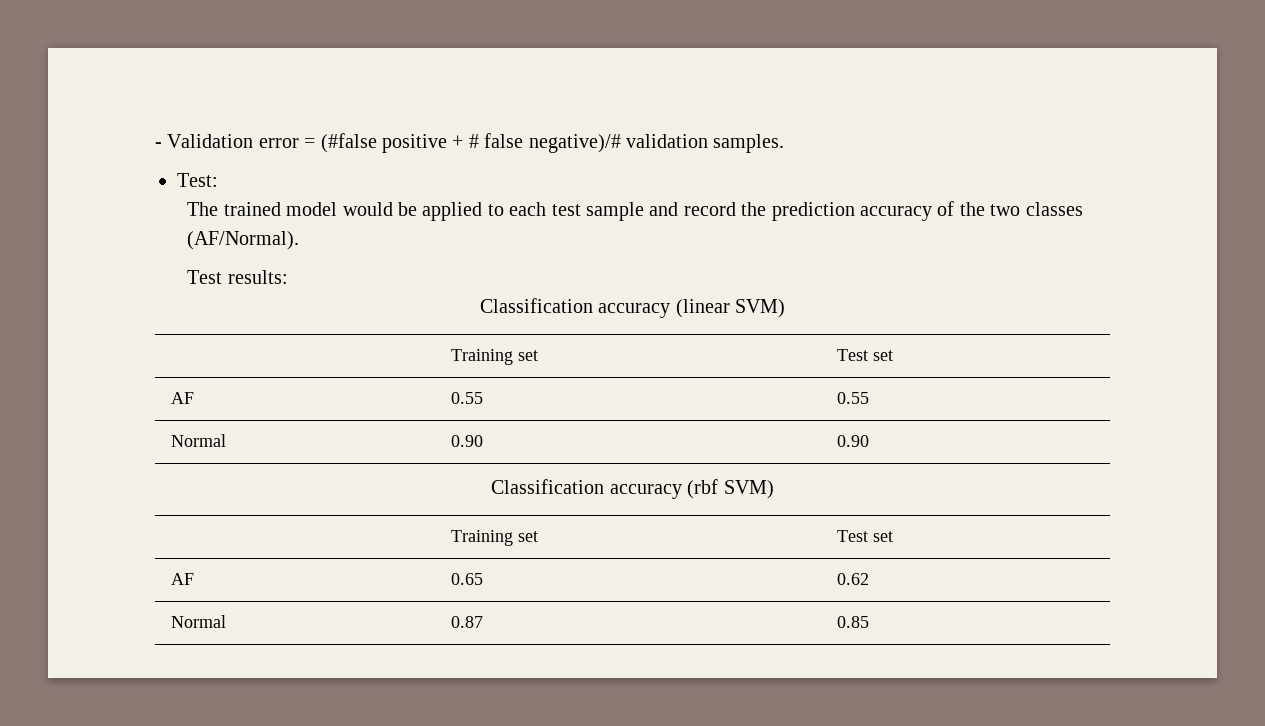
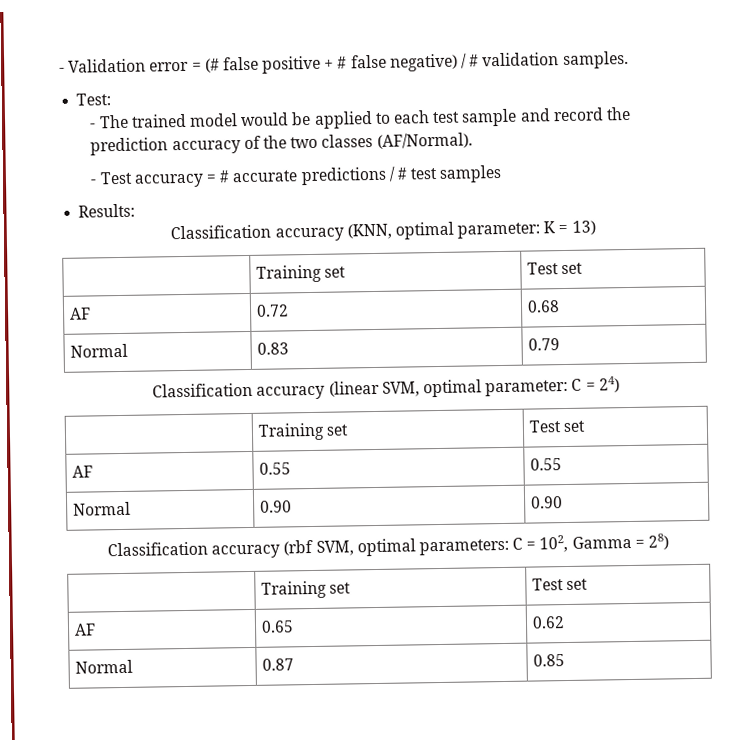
[320,133,377,153] (#false -> [204,56,259,73] (# false
[528,134,621,153] negative)/# -> [389,53,480,72] negative) / #
(218, 180) none -> [90,123,97,129] -
[187,270,288,284] [479,298,786,318] Test results: // Classification accuracy (linear SVM) -> [90,164,503,188] [78,203,136,218] [170,220,596,242] [256,264,347,283] [527,262,584,275] [69,307,92,320] [256,304,290,317] [527,300,561,313] [70,343,129,358] [257,342,290,355] [528,338,561,351] [152,376,620,400] - Test accuracy = # accurate predictions / # test samples // Results: // Classification accuracy (KNN, optimal parameter: K = 13) // | Training set | Test set // AF | 0.72 | 0.68 // Normal | 0.83 | 0.79 // Classification accuracy (linear SVM, optimal parameter: C = 24)
[723,480,774,499] SVM) -> [315,533,670,557] SVM, optimal parameters: C = 102, Gamma = 28)

